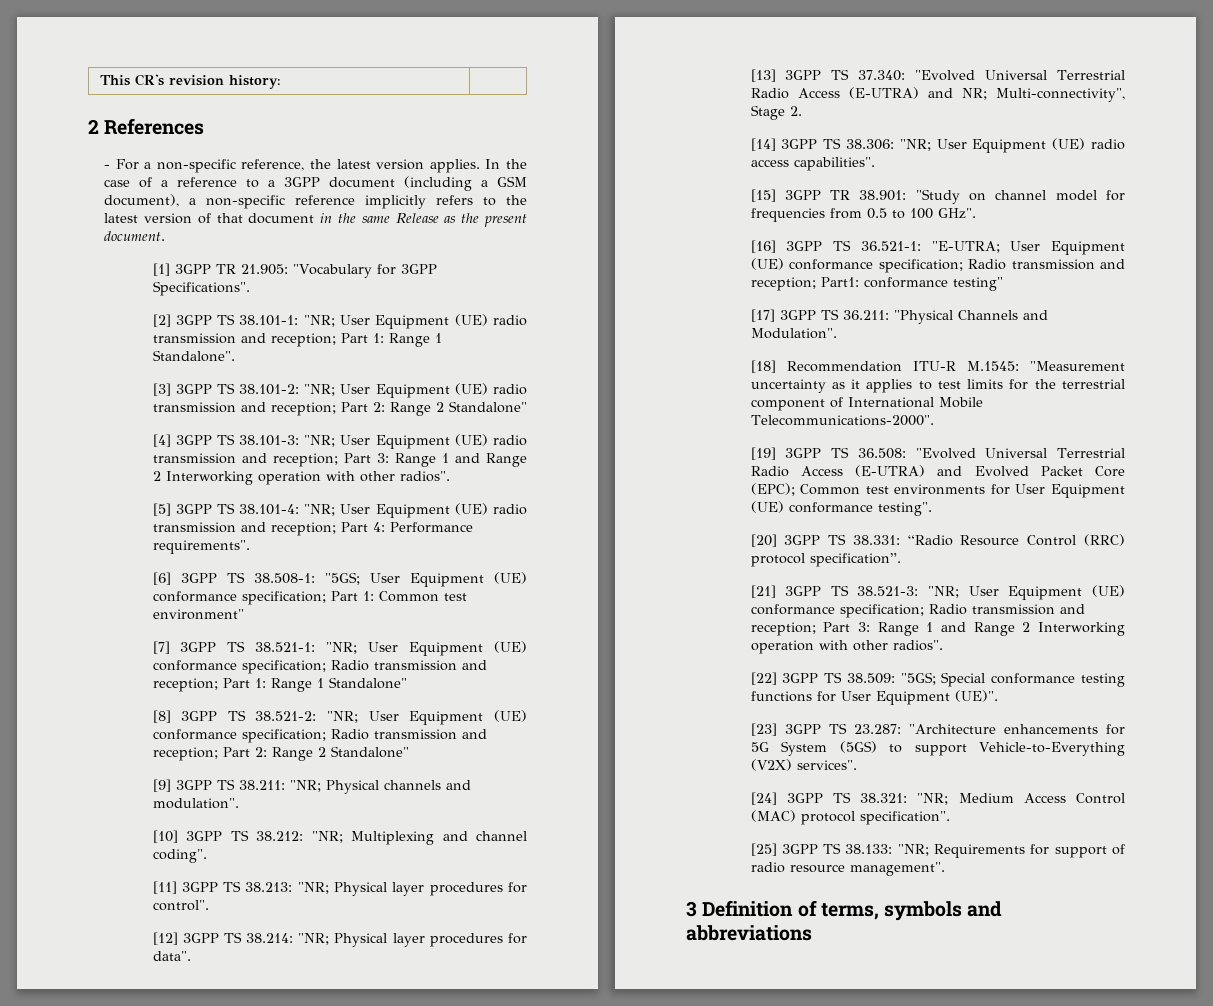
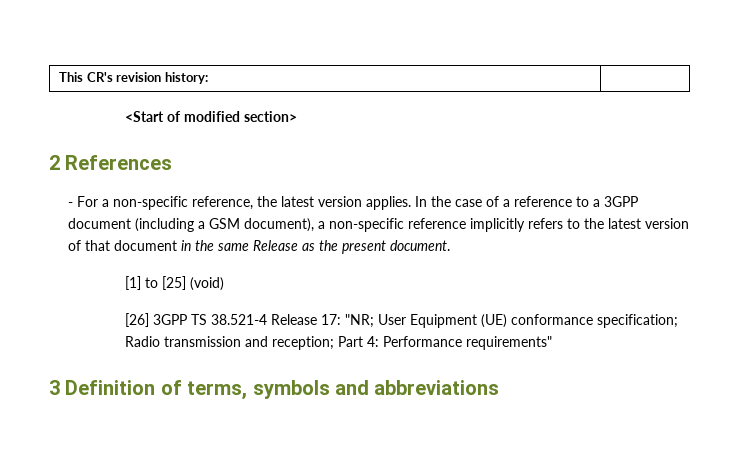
(281, 82) none -> [124,111,297,122] // <Start of modified section>
[174,264,437,278] [152,281,250,296] [152,314,527,329] [152,333,442,347] [152,350,235,362] [152,383,527,398] [152,401,527,416] [152,434,527,449] [152,453,527,467] [152,471,450,485] [152,503,527,518] [152,522,473,536] [152,540,250,554] [152,572,527,587] [152,591,467,605] [152,609,244,620] [152,641,316,654] 3GPP TR 21.905: "Vocabulary for 3GPP Specifications". // [2] 3GPP TS 38.101-1: "NR; User Equipment (UE) radio transmission and reception; Part 1: Range 1 Standalone". // [3] 3GPP TS 38.101-2: "NR; User Equipment (UE) radio transmission and reception; Part 2: Range 2 Standalone" // [4] 3GPP TS 38.101-3: "NR; User Equipment (UE) radio transmission and reception; Part 3: Range 1 and Range 2 Interworking operation with other radios". // [5] 3GPP TS 38.101-4: "NR; User Equipment (UE) radio transmission and reception; Part 4: Performance requirements". // [6] 3GPP TS 38.508-1: "5GS; User Equipment (UE) conformance specification; Part 1: Common test environment" // [7] 3GPP TS 38.521-1: -> [144,276,224,291] [124,313,341,327] to [25] (void) // [26] 3GPP TS 38.521-4 Release 17:
[254,677,407,692] [152,710,527,725] [152,729,487,743] [152,746,409,761] [152,779,471,794] [152,798,239,809] [152,830,527,845] [152,849,207,863] [152,881,527,896] [152,900,209,911] [152,932,527,947] [152,951,191,961] [750,69,1126,82] [750,87,1125,102] [750,105,802,120] [750,138,1125,153] [750,157,875,171] [750,189,1125,204] [750,208,976,222] [750,240,1125,255] [750,258,1125,273] [750,277,1003,291] [750,309,1048,324] [750,328,837,339] [750,360,1125,373] [750,379,1125,393] [750,397,983,411] [750,415,934,426] [750,447,1126,460] [750,465,1125,477] [750,483,1125,498] [750,501,932,516] [750,534,1125,547] [750,553,901,567] [750,585,1125,600] [750,604,1085,618] [750,622,1125,636] [750,640,943,654] [750,672,1125,687] [750,690,998,705] [750,723,1125,736] [750,741,1126,756] [750,759,857,771] [750,792,1125,805] [750,810,950,825] [750,843,1125,858] [750,862,945,876] 1: Range 1 Standalone" // [8] 3GPP TS 38.521-2: "NR; User Equipment (UE) conformance specification; Radio transmission and reception; Part 2: Range 2 Standalone" // [9] 3GPP TS 38.211: "NR; Physical channels and modulation". // [10] 3GPP TS 38.212: "NR; Multiplexing and channel coding". // [11] 3GPP TS 38.213: "NR; Physical layer procedures for control". // [12] 3GPP TS 38.214: "NR; Physical layer procedures for data". // [13] 3GPP TS 37.340: "Evolved Universal Terrestrial Radio Access (E-UTRA) and NR; Multi-connectivity", Stage 2. // [14] 3GPP TS 38.306: "NR; User Equipment (UE) radio access capabilities". // [15] 3GPP TR 38.901: "Study on channel model for frequencies from 0.5 to 100 GHz". // [16] 3GPP TS 36.521-1: "E-UTRA; User Equipment (UE) conformance specification; Radio transmission and reception; Part1: conformance testing" // [17] 3GPP TS 36.211: "Physical Channels and Modulation". // [18] Recommendation ITU-R M.1545: "Measurement uncertainty as it applies to test limits for the terrestrial component of International Mobile Telecommunications-2000". // [19] 3GPP TS 36.508: "Evolved Universal Terrestrial Radio Access (E-UTRA) and Evolved Packet Core (EPC); Common test environments for User Equipment (UE) conformance testing". // [20] 3GPP TS 38.331: “Radio Resource Control (RRC) protocol specification”. // [21] 3GPP TS 38.521-3: "NR; User Equipment (UE) conformance specification; Radio transmission and reception; Part 3: Range 1 and Range 2 Interworking operation with other radios". // [22] 3GPP TS 38.509: "5GS; Special conformance testing functions for User Equipment (UE)". // [23] 3GPP TS 23.287: "Architecture enhancements for 5G System (5GS) to support Vehicle-to-Everything (V2X) services". // [24] 3GPP TS 38.321: "NR; Medium Access Control (MAC) protocol specification". // [25] 3GPP TS 38.133: "NR; Requirements for support of radio resource management". -> [366,336,552,350] 4: Performance requirements"

